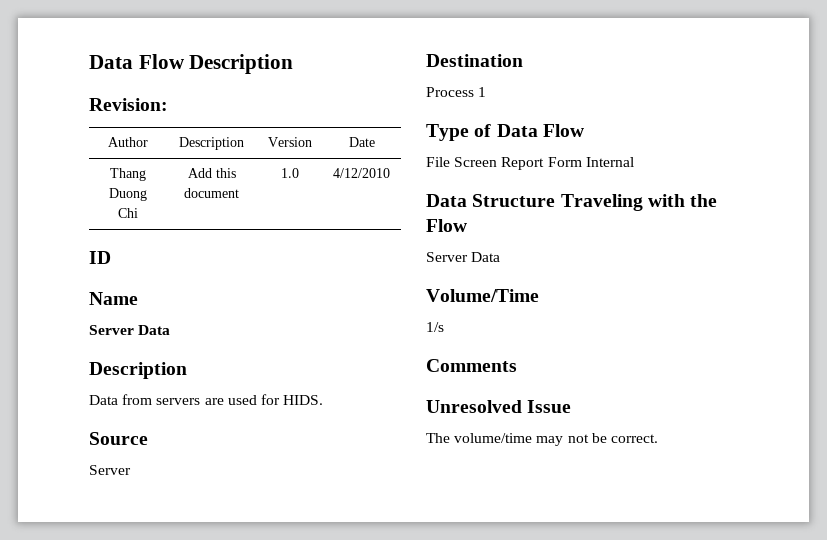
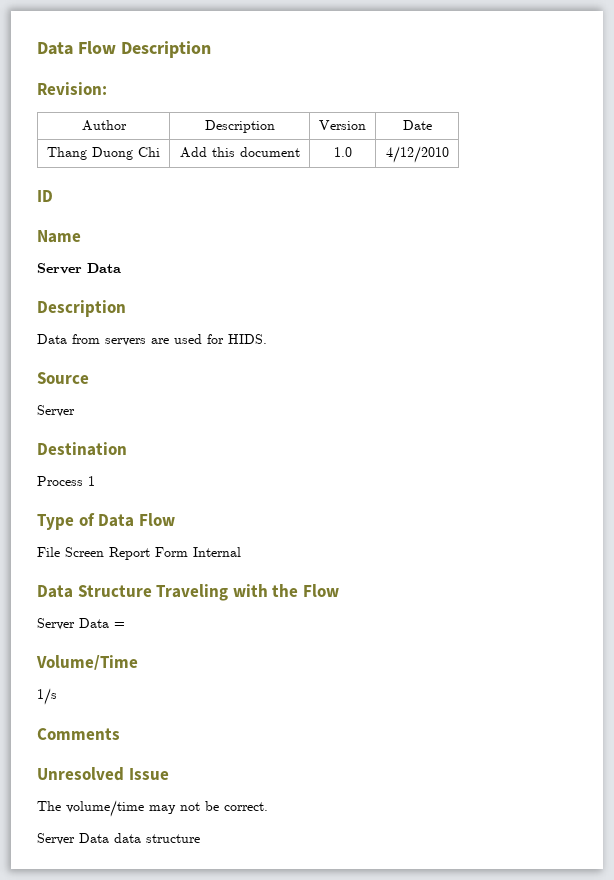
(501, 257) none -> [114,622,125,628] =
(658, 438) none -> [37,833,200,845] // Server Data data structure

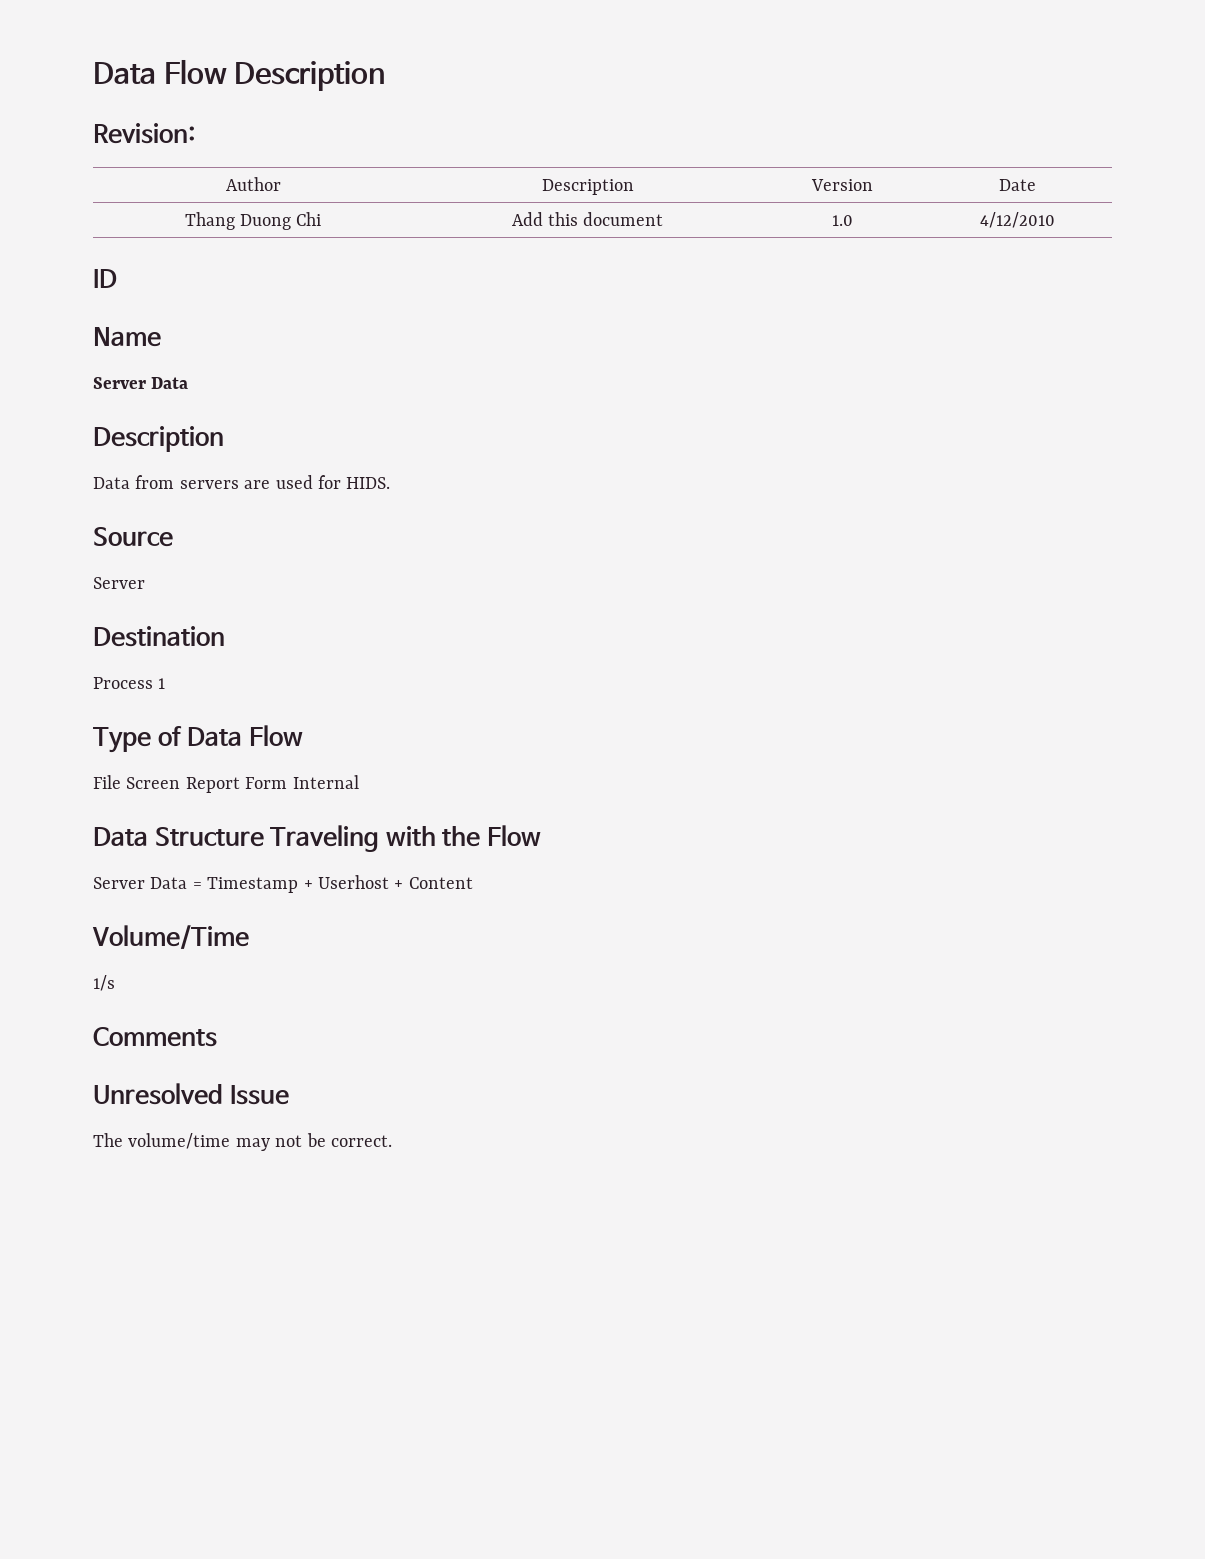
(125, 625) none -> [207,875,473,893] Timestamp + Userhost + Content
[37,833,200,845] // Server Data data structure -> (392, 1141) none

